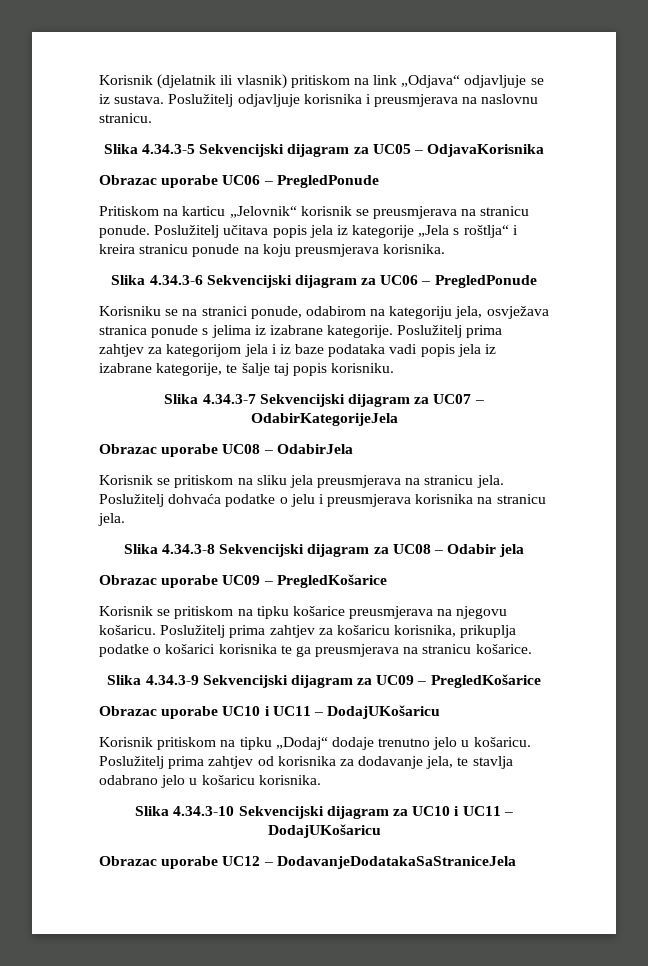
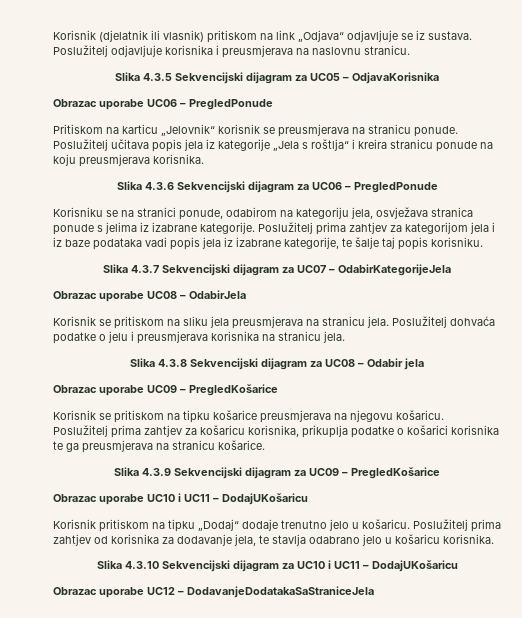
[142,144,196,154] 4.34.3-5 -> [143,73,172,81] 4.3.5
[149,275,203,285] 4.34.3-6 -> [144,182,174,190] 4.3.6
[202,394,256,404] 4.34.3-7 -> [131,265,159,273] 4.3.7
[161,544,215,554] 4.34.3-8 -> [158,359,187,367] 4.3.8
[145,675,199,685] 4.34.3-9 -> [142,468,171,476] 4.3.9
[173,806,235,816] 4.34.3-10 -> [124,561,159,569] 4.3.10

